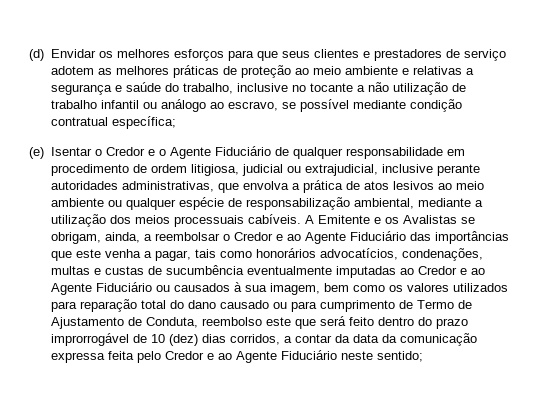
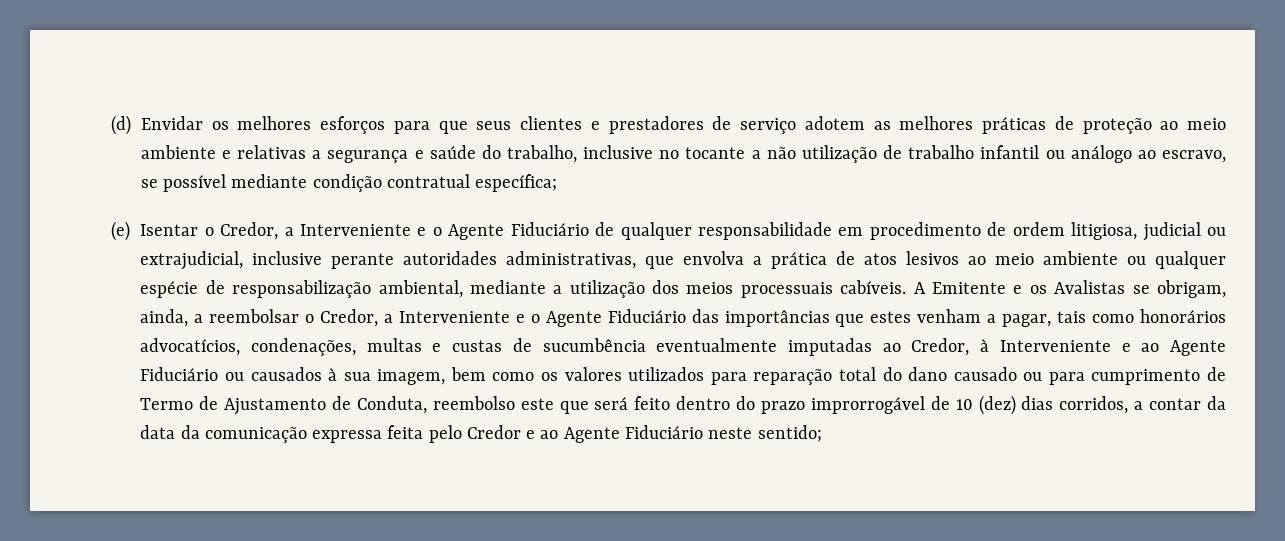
[105,147,145,156] Credor -> [220,222,412,240] Credor, a Interveniente
[233,232,301,241] Credor e ao -> [320,309,540,327] Credor, a Interveniente e o
[75,249,141,258] este venha -> [870,309,982,323] estes venham
[417,266,457,275] Credor -> [911,338,1111,356] Credor, à Interveniente

